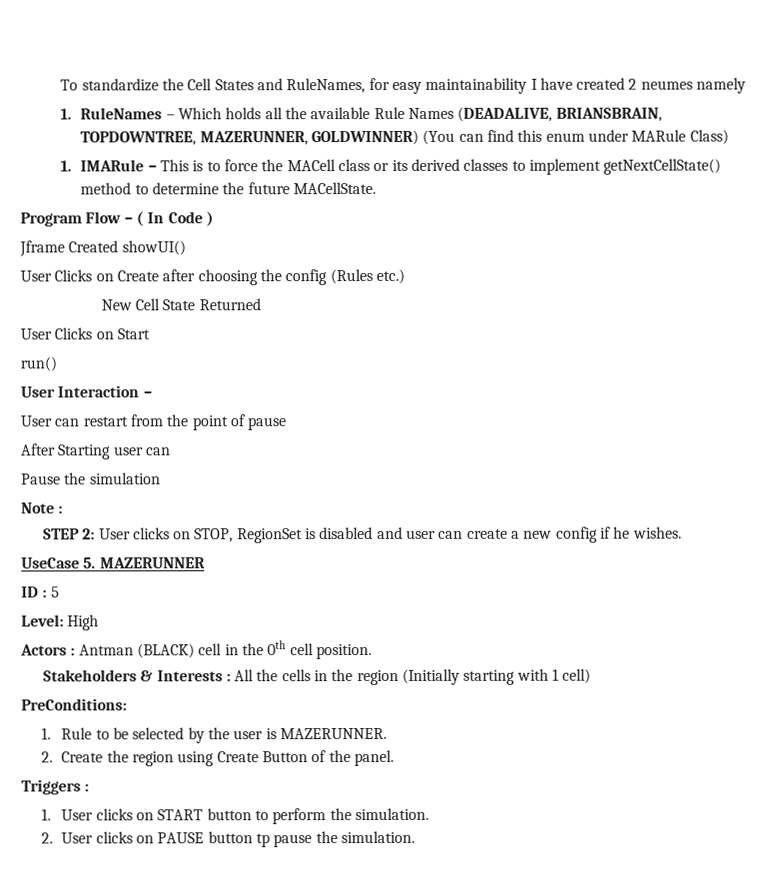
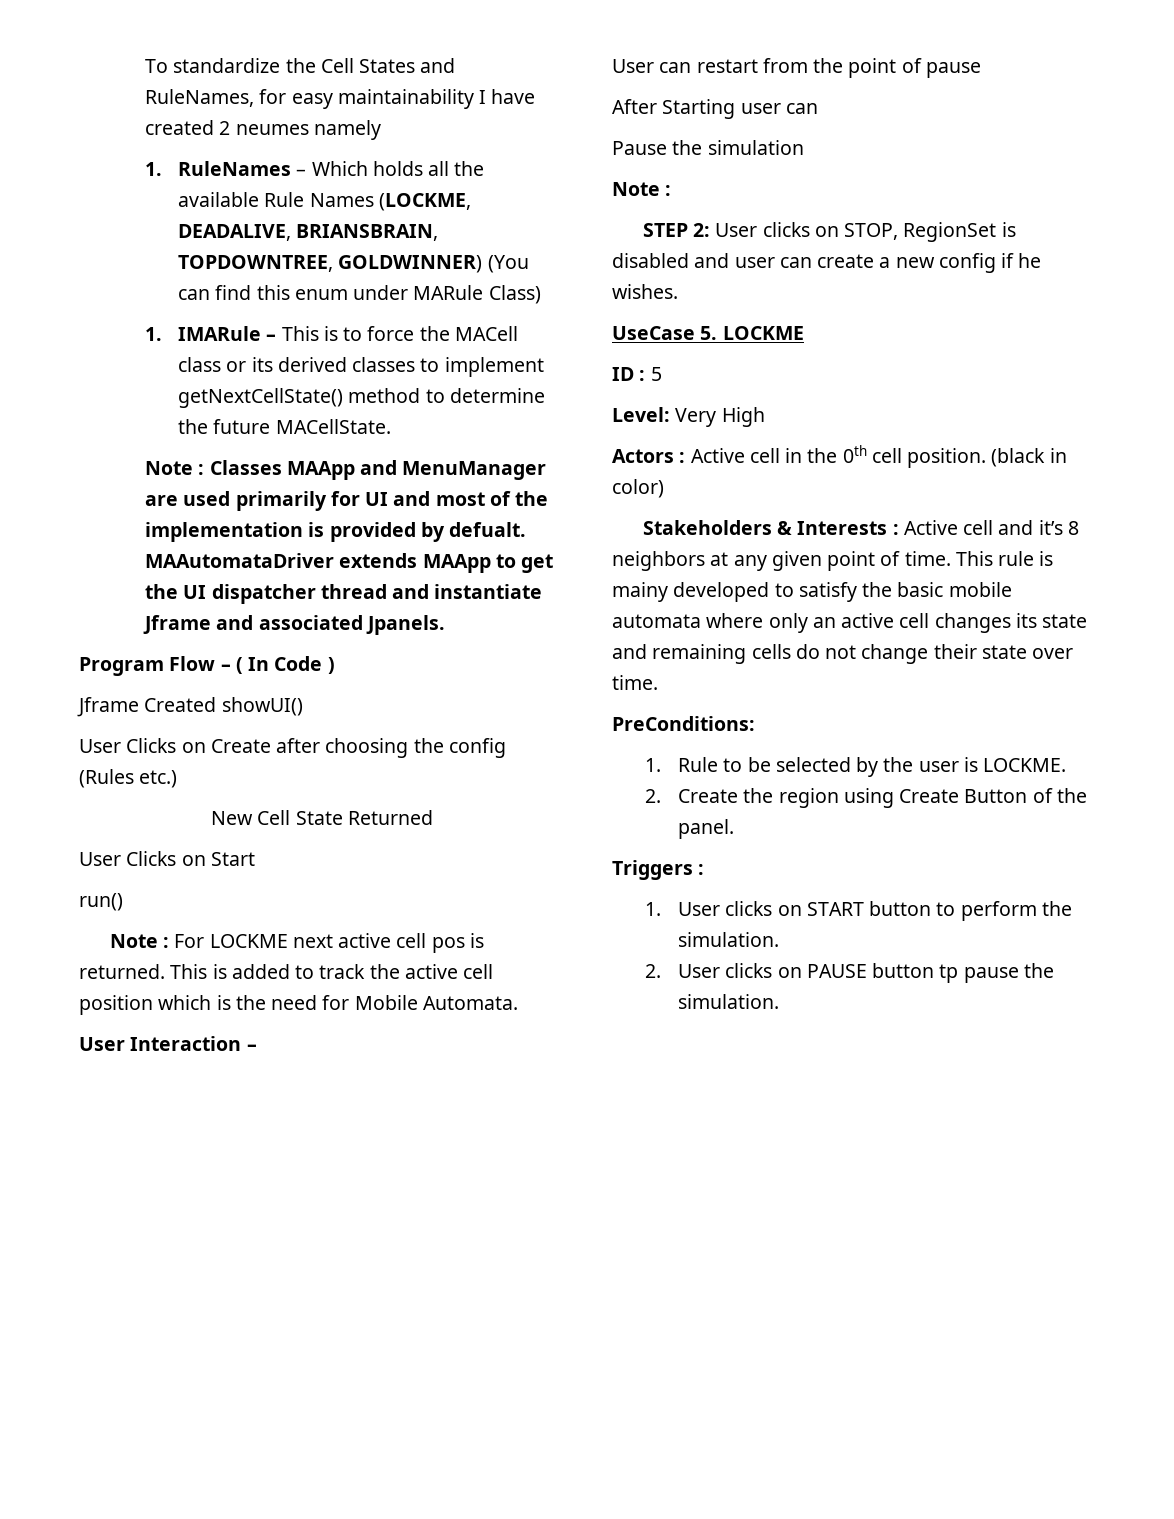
[457,106,553,122] (DEADALIVE, -> [378,193,471,211] [178,224,292,241] (LOCKME, DEADALIVE,
[199,131,308,146] MAZERUNNER, -> (334, 263) none
(377, 188) none -> [145,460,547,480] [145,491,549,511] [145,522,527,542] [145,553,554,573] [145,584,543,604] [143,615,445,635] // Note : Classes MAApp and MenuManager are used primarily for UI and most of the implementation is provided by defualt. MAAutomataDriver extends MAApp to get the UI dispatcher thread and instantiate Jframe and associated Jpanels.
(57, 364) none -> [109,933,485,953] [79,964,494,979] [79,995,518,1015] // Note : For LOCKME next active cell pos is returned. This is added to track the active cell position which is the need for Mobile Automata.
[99,557,206,569] MAZERUNNER -> [722,326,804,340] LOCKME
(64, 620) none -> [675,408,717,427] Very
[78,643,195,659] Antman (BLACK) -> [690,448,745,463] Active
(372, 652) none -> [991,448,1067,467] [612,479,664,498] (black in color)
[234,668,592,686] All the cells in the region (Initially starting with 1 cell) -> [903,520,1080,535] [612,551,1054,571] [612,582,1012,602] [612,613,1088,633] [612,644,1074,664] [612,675,658,690] Active cell and it’s 8 neighbors at any given point of time. This rule is mainy developed to satisfy the basic mobile automata where only an active cell changes its state and remaining cells do not change their state over time.
[279,728,387,740] MAZERUNNER. -> [983,758,1067,772] LOCKME.

